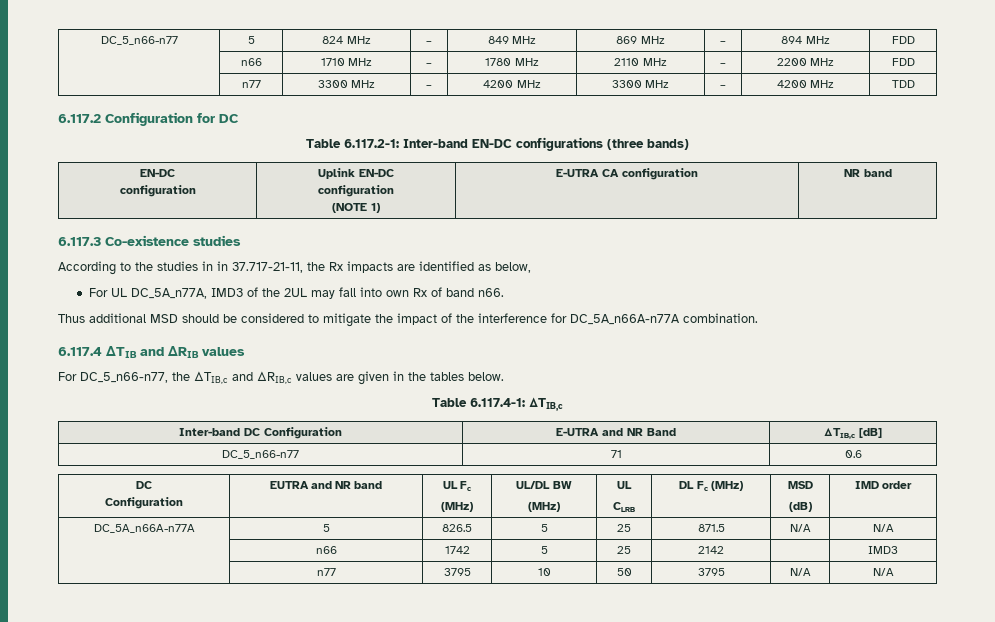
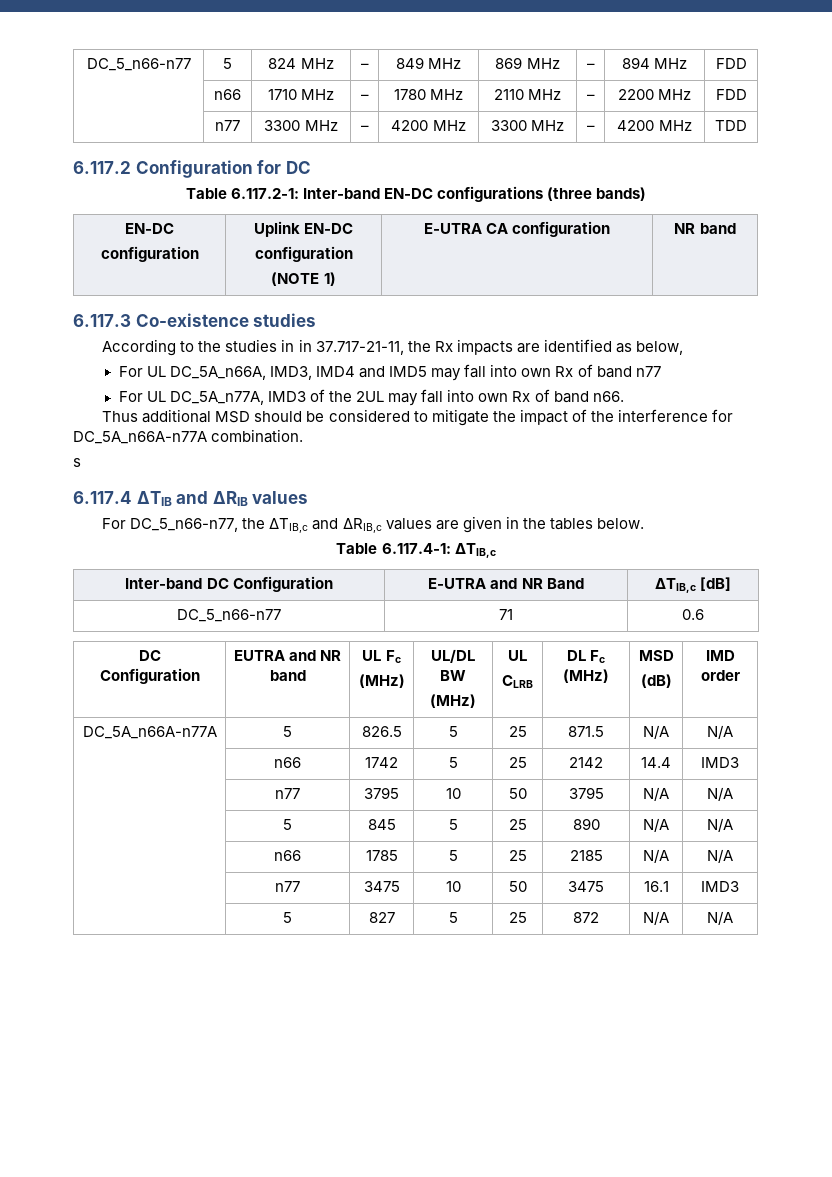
(531, 267) none -> [118,364,661,381] // For UL DC_5A_n66A, IMD3, IMD4 and IMD5 may fall into own Rx of band n77
(758, 318) none -> [73,458,81,467] // s
(724, 550) none -> [641,757,671,768] 14.4
(894, 572) none -> [283,819,292,830] [367,819,396,830] [448,819,458,830] [508,819,527,830] [572,818,600,830] [643,818,669,832] [707,818,733,832] [274,850,301,861] [365,850,398,861] [448,850,458,861] [508,850,527,861] [569,850,603,861] [643,849,669,863] [707,849,733,863] [275,881,300,892] [363,881,400,892] [445,881,461,892] [508,881,527,892] [568,881,604,892] [643,881,669,892] [701,881,739,892] [283,912,292,923] [368,912,395,923] [448,912,458,923] [508,912,527,923] [573,912,599,923] [643,911,669,925] [707,911,733,925] // | 5 | 845 | 5 | 25 | 890 | N/A | N/A // | n66 | 1785 | 5 | 25 | 2185 | N/A | N/A // | n77 | 3475 | 10 | 50 | 3475 | 16.1 | IMD3 // | 5 | 827 | 5 | 25 | 872 | N/A | N/A

